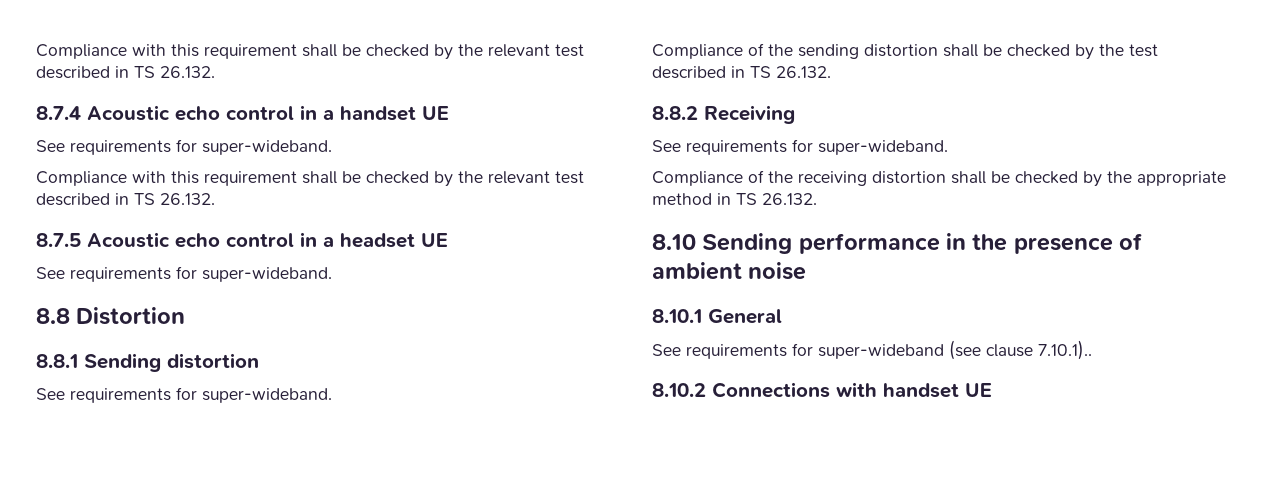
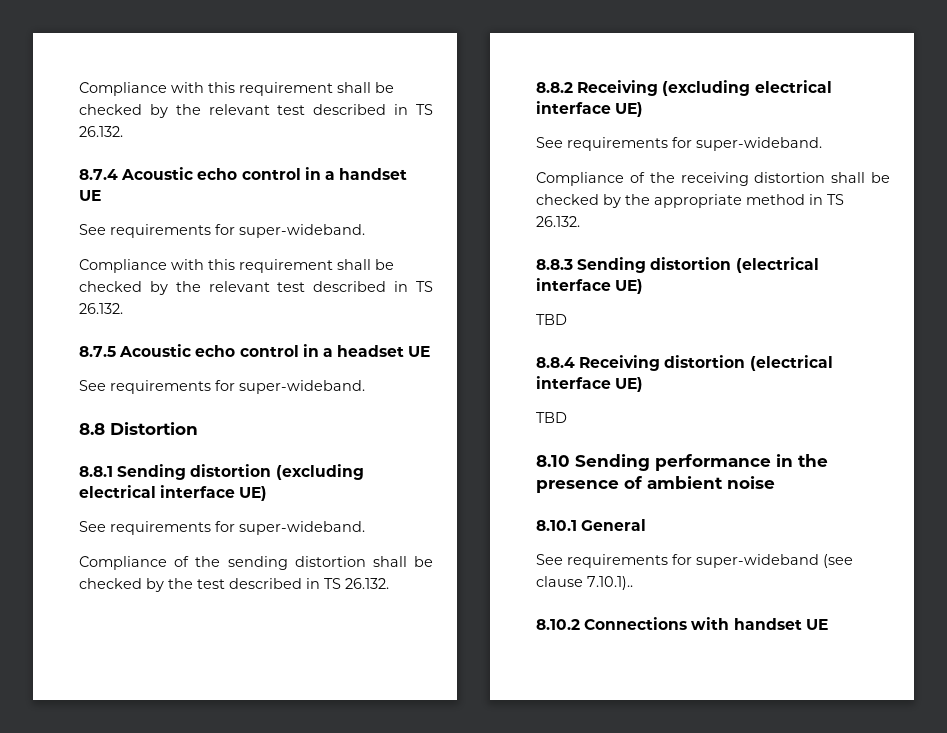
(259, 361) none -> [275,464,364,480] [79,485,268,501] (excluding electrical interface UE)
(795, 114) none -> [662,80,832,96] [536,101,644,117] (excluding electrical interface UE)
(817, 199) none -> [536,257,819,273] [536,278,644,294] [536,314,567,325] [536,355,833,371] [536,376,644,392] [536,412,567,423] // 8.8.3 Sending distortion (electrical interface UE) // TBD // 8.8.4 Receiving distortion (electrical interface UE) // TBD

